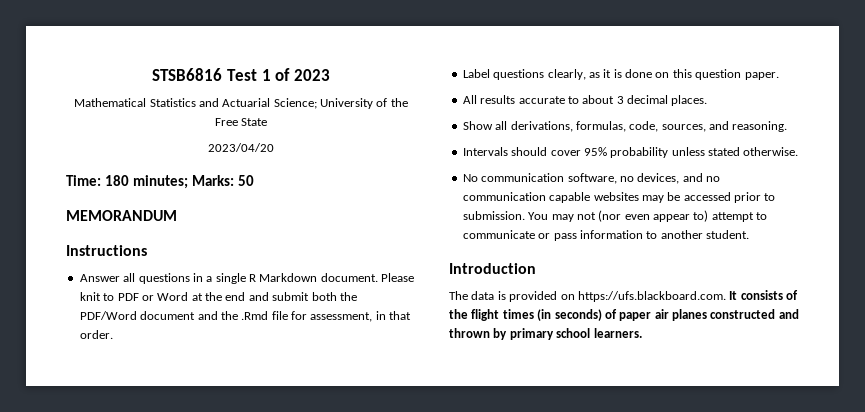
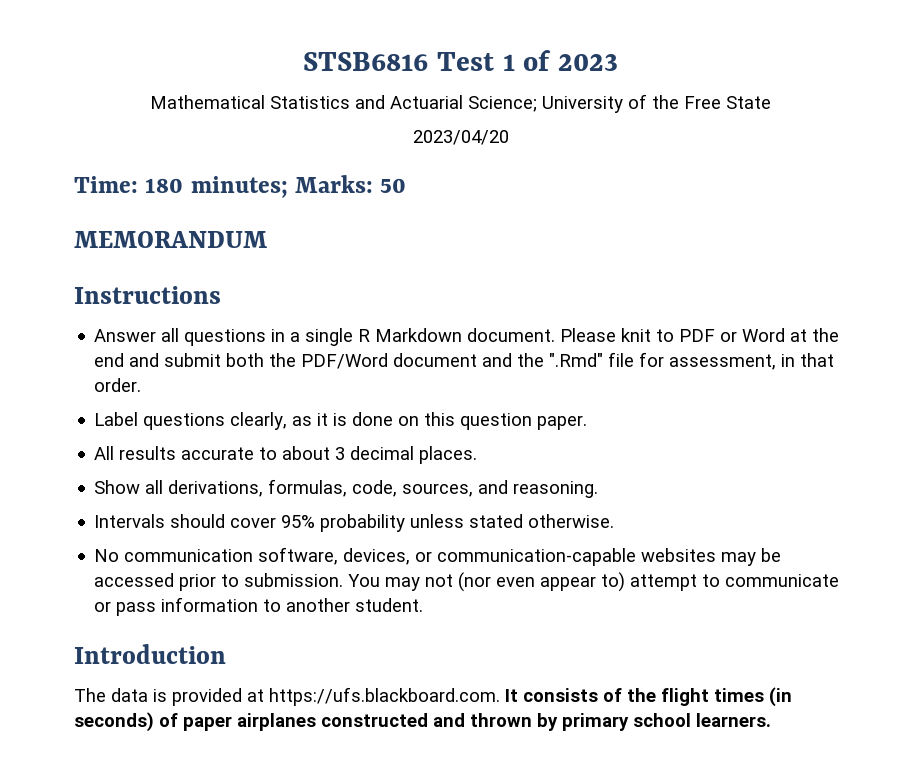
[241,311,269,320] .Rmd -> [549,353,604,367] ".Rmd"
[619,173,720,184] [462,192,591,203] no devices, and no communication capable -> [343,548,637,566] devices, or communication-capable
[560,294,575,300] on -> [247,689,264,702] at
[654,309,707,321] air planes -> [237,713,316,731] airplanes

